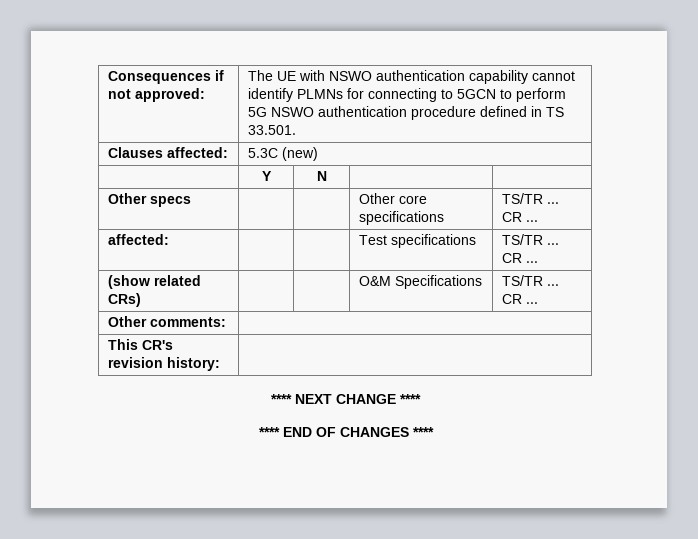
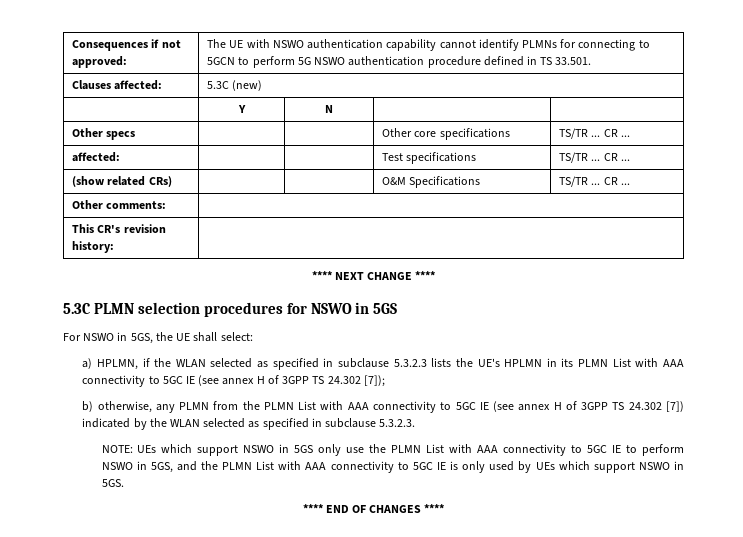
(421, 399) none -> [63,302,398,317] [63,332,253,344] [82,358,685,370] [82,375,385,387] [82,401,684,413] [82,418,416,430] [101,444,685,456] [101,461,684,473] [101,479,124,487] // 5.3C PLMN selection procedures for NSWO in 5GS // For NSWO in 5GS, the UE shall select: // a) HPLMN, if the WLAN selected as specified in subclause 5.3.2.3 lists the UE's HPLMN in its PLMN List with AAA connectivity to 5GC IE (see annex H of 3GPP TS 24.302 [7]); // b) otherwise, any PLMN from the PLMN List with AAA connectivity to 5GC IE (see annex H of 3GPP TS 24.302 [7]) indicated by the WLAN selected as specified in subclause 5.3.2.3. // NOTE: UEs which support NSWO in 5GS only use the PLMN List with AAA connectivity to 5GC IE to perform NSWO in 5GS, and the PLMN List with AAA connectivity to 5GC IE is only used by UEs which support NSWO in 5GS.

